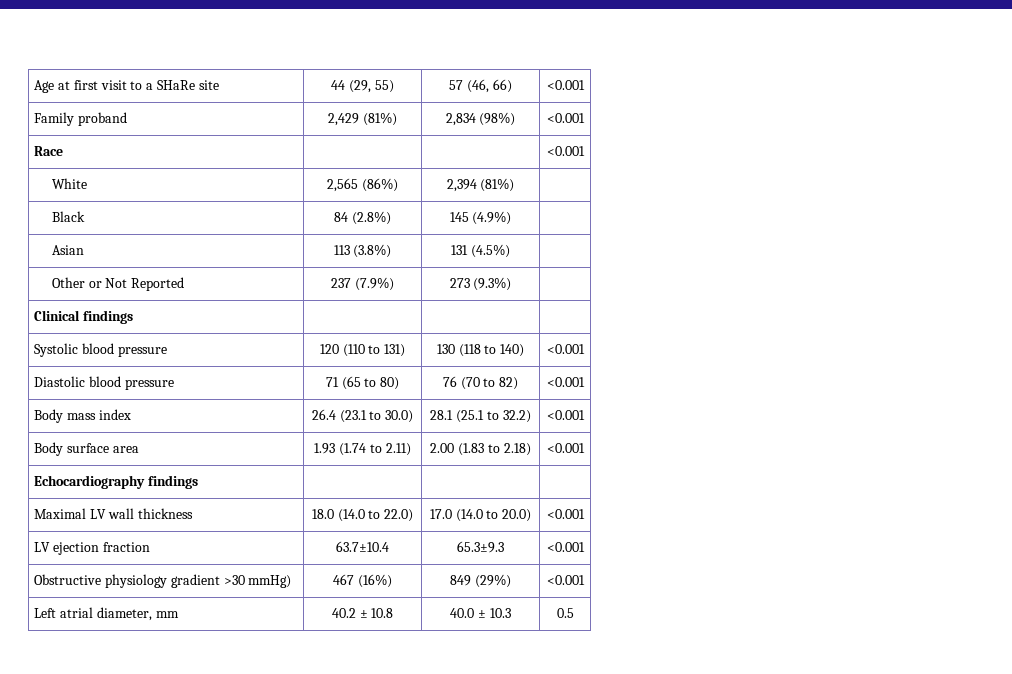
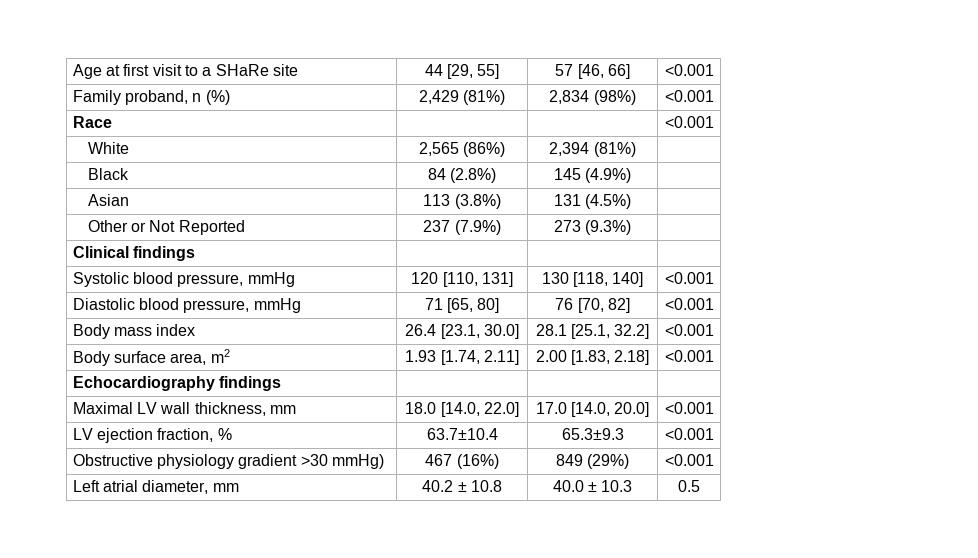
[349,80,394,93] (29, 55) -> [447,64,500,79] [29, 55]
[467,79,512,93] (46, 66) -> [577,64,630,79] [46, 66]
[78,112,128,126] proband -> [124,90,230,105] proband, n (%)
[117,346,167,357] pressure -> [177,272,295,287] pressure, mmHg
[342,344,406,357] [436,344,525,357] (110 to 131) | 130 (118 to 140) -> [442,272,513,287] [541,272,644,287] [110, 131] | 130 [118, 140]
[124,379,174,390] pressure -> [183,298,301,313] pressure, mmHg
[341,376,400,390] [442,376,519,390] (65 to 80) | 76 (70 to 82) -> [447,298,500,313] [555,298,630,313] [65, 80] | 76 [70, 82]
[339,410,414,423] [430,410,531,423] (23.1 to 30.0) | 28.1 (25.1 to 32.2) -> [440,324,519,339] [535,324,650,339] [23.1, 30.0] | 28.1 [25.1, 32.2]
[112,446,139,453] area -> [170,349,230,365] area, m2
[339,443,411,456] [430,443,531,456] (1.74 to 2.11) | 2.00 (1.83 to 2.18) -> [440,350,519,365] [535,350,650,365] [1.74, 2.11] | 2.00 [1.83, 2.18]
[137,508,193,519] thickness -> [194,402,296,416] thickness, mm
[337,509,414,522] [429,509,532,522] (14.0 to 22.0) | 17.0 (14.0 to 20.0) -> [440,402,519,417] [535,402,650,417] [14.0, 22.0] | 17.0 [14.0, 20.0]
[102,542,150,552] fraction -> [157,428,232,442] fraction, %

